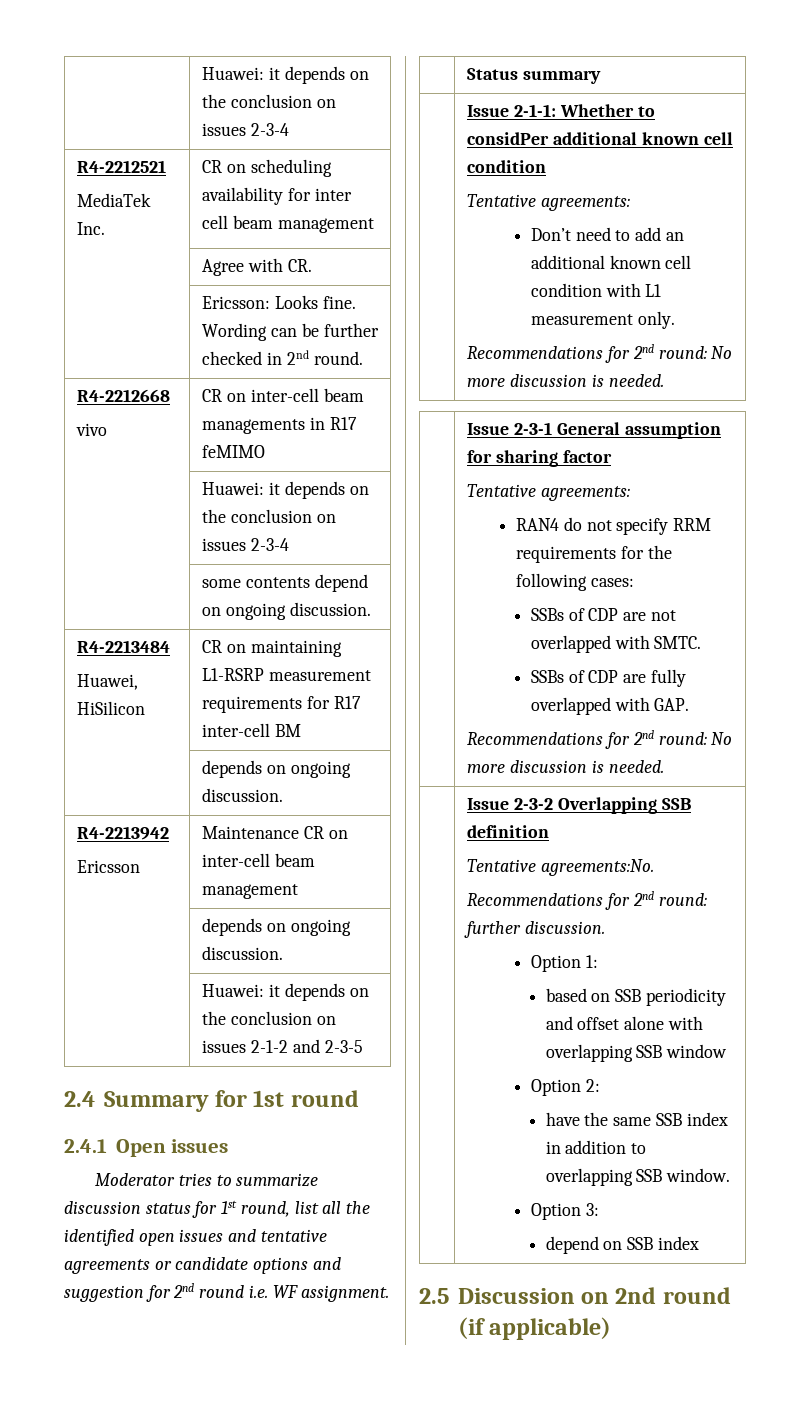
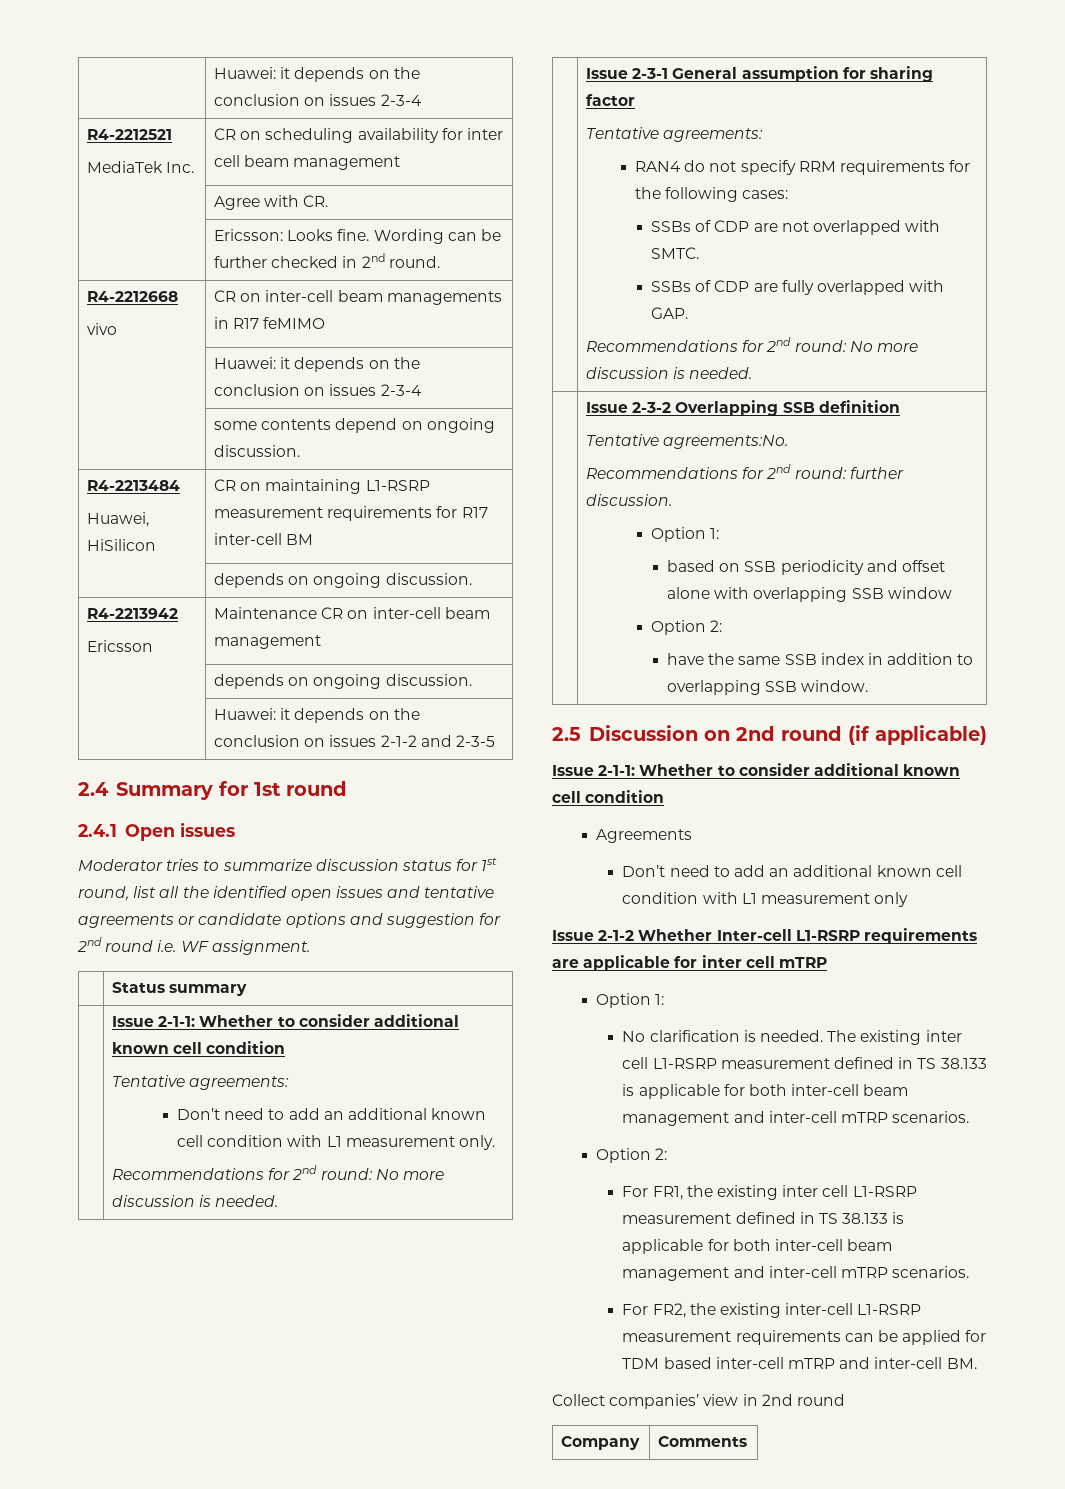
[467,132,550,145] considPer -> [298,1014,370,1027] consider
[530,1203,599,1220] [545,1236,699,1254] // Option 3: // depend on SSB index -> (869, 686) none
(612, 1328) none -> [552,763,961,776] [552,790,665,803] [595,829,692,843] [622,865,962,877] [622,892,909,907] [552,928,977,944] [552,955,827,971] [595,993,664,1008] [622,1030,962,1045] [622,1057,987,1069] [622,1084,909,1099] [622,1111,970,1126] [595,1148,667,1163] [622,1185,917,1200] [622,1212,905,1224] [622,1239,893,1254] [622,1266,970,1281] [622,1303,922,1318] [622,1330,987,1345] [622,1357,977,1369] [552,1394,845,1409] [561,1436,641,1450] [658,1436,748,1447] // Issue 2-1-1: Whether to consider additional known cell condition // Agreements // Don’t need to add an additional known cell condition with L1 measurement only // Issue 2-1-2 Whether Inter-cell L1-RSRP requirements are applicable for inter cell mTRP // Option 1: // No clarification is needed. The existing inter cell L1-RSRP measurement defined in TS 38.133 is applicable for both inter-cell beam management and inter-cell mTRP scenarios. // Option 2: // For FR1, the existing inter cell L1-RSRP measurement defined in TS 38.133 is applicable for both inter-cell beam management and inter-cell mTRP scenarios. // For FR2, the existing inter-cell L1-RSRP measurement requirements can be applied for TDM based inter-cell mTRP and inter-cell BM. // Collect companies’ view in 2nd round // Company | Comments

